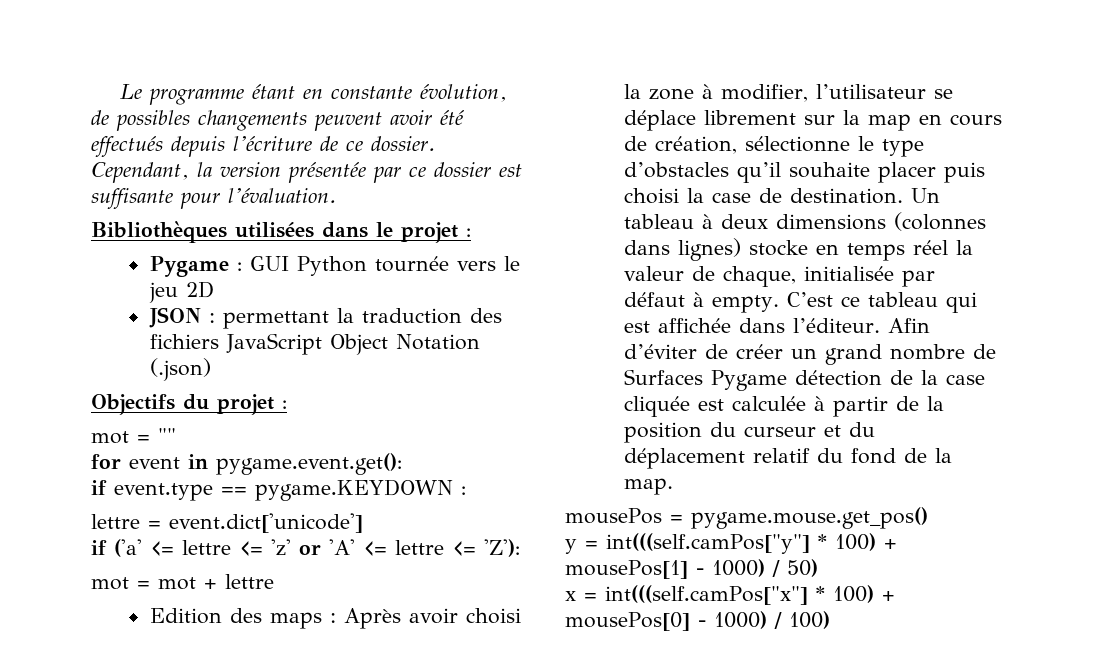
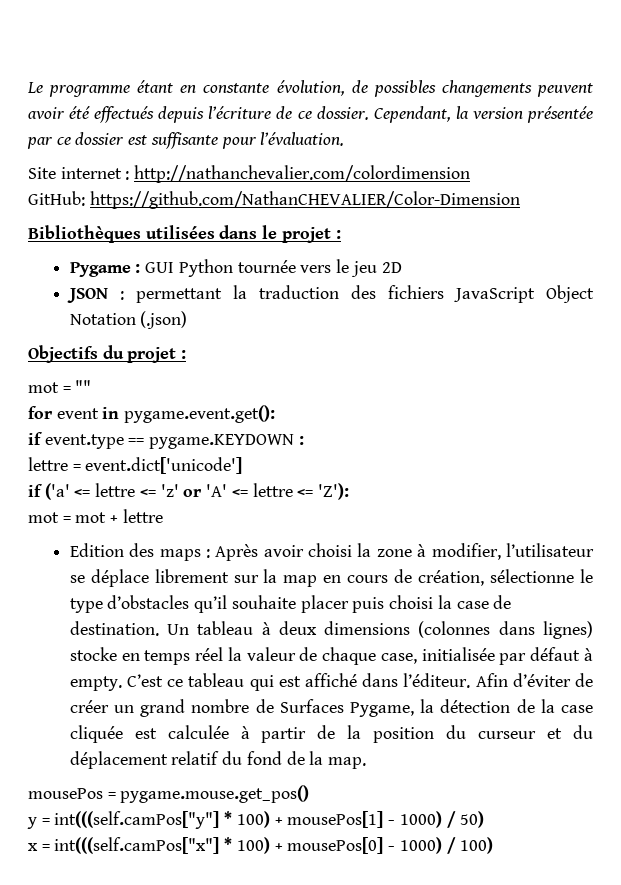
(336, 195) none -> [28,165,471,183] [28,191,520,209] // Site internet : http://nathanchevalier.com/colordimension // GitHub: https://github.com/NathanCHEVALIER/Color-Dimension
[722,266,796,287] chaque, -> [322,647,417,665] chaque case,
[657,318,731,333] affichée -> [304,673,357,687] affiché
[710,370,787,391] Pygame -> [349,699,435,717] Pygame, la

